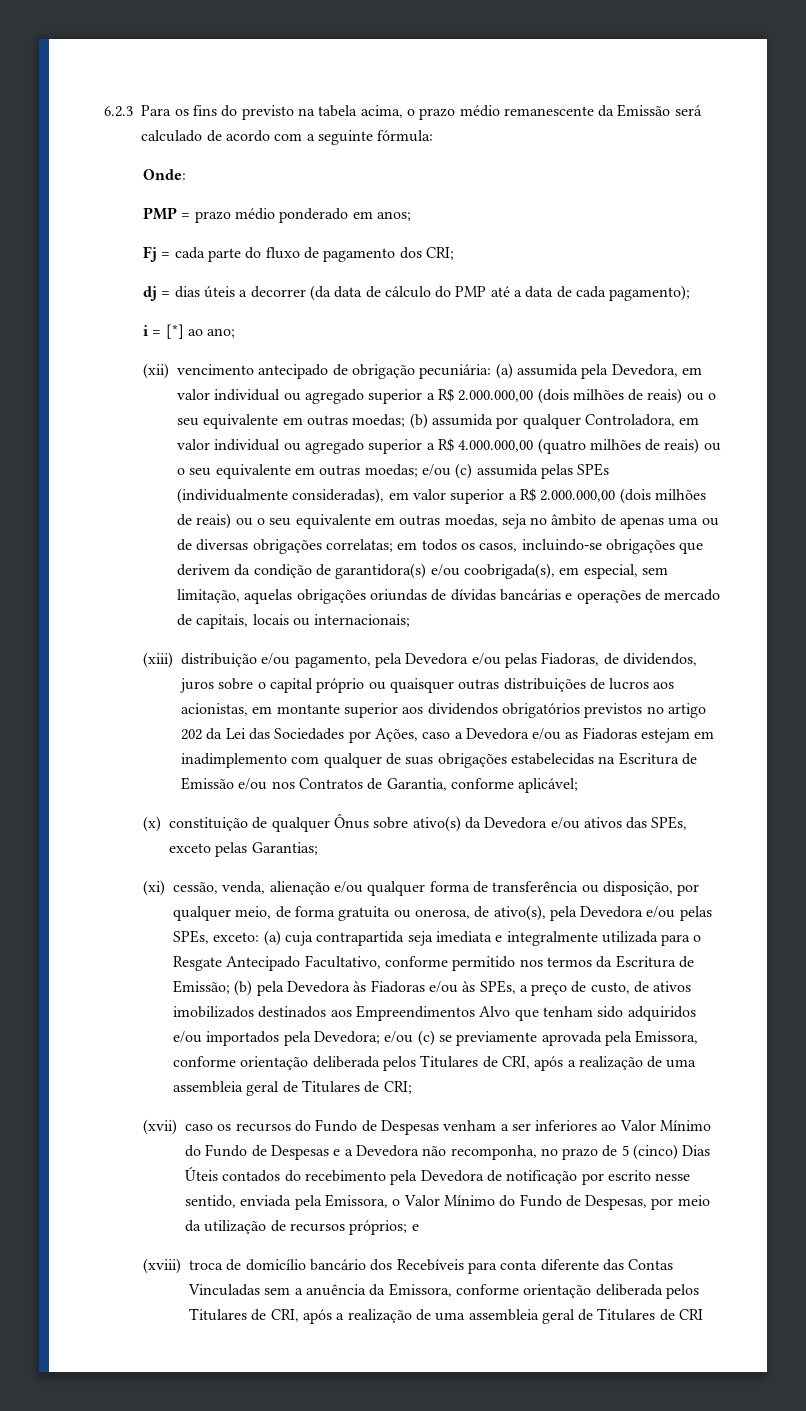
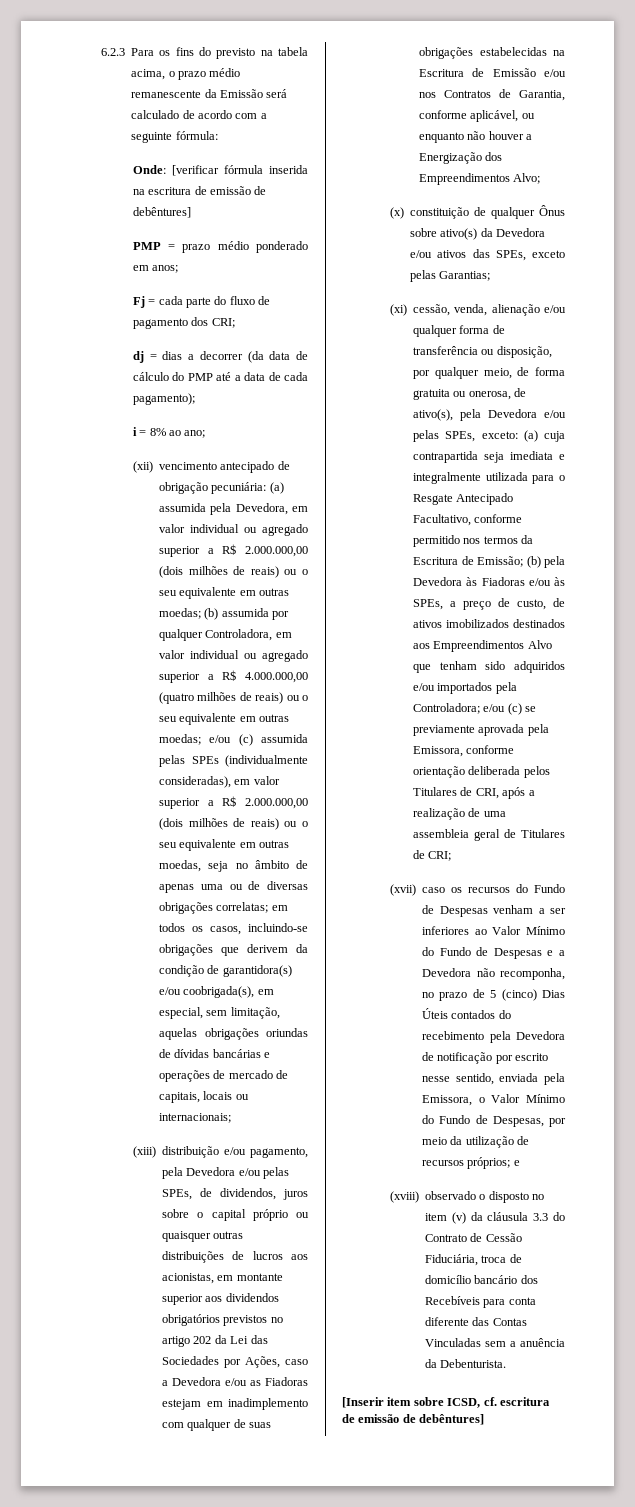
(186, 174) none -> [171,165,308,176] [132,186,267,195] [132,207,191,218] [verificar fórmula inserida na escritura de emissão de debêntures]
[203,286,235,298] úteis -> (183, 355) none
[165,324,184,339] [*] -> [149,428,166,436] 8%
[541,652,600,666] Fiadoras, -> [162,1189,193,1200] SPEs,
[518,778,579,793] aplicável; -> [470,110,535,122] [419,131,533,143] [419,152,503,164] [419,173,541,185] aplicável, ou enquanto não houver a Energização dos Empreendimentos Alvo;
[313,1031,380,1044] Devedora; -> [413,703,481,714] Controladora;
(181, 1266) none -> [425,1191,545,1203] [425,1212,565,1224] [425,1233,522,1242] [425,1254,479,1266] observado o disposto no item (v) da cláusula 3.3 do Contrato de Cessão Fiduciária,
[388,1283,699,1299] [188,1308,704,1324] Emissora, conforme orientação deliberada pelos Titulares de CRI, após a realização de uma assembleia geral de Titulares de CRI -> [440,1359,507,1368] [342,1397,550,1408] [342,1414,485,1425] Debenturista. // [Inserir item sobre ICSD, cf. escritura de emissão de debêntures]

